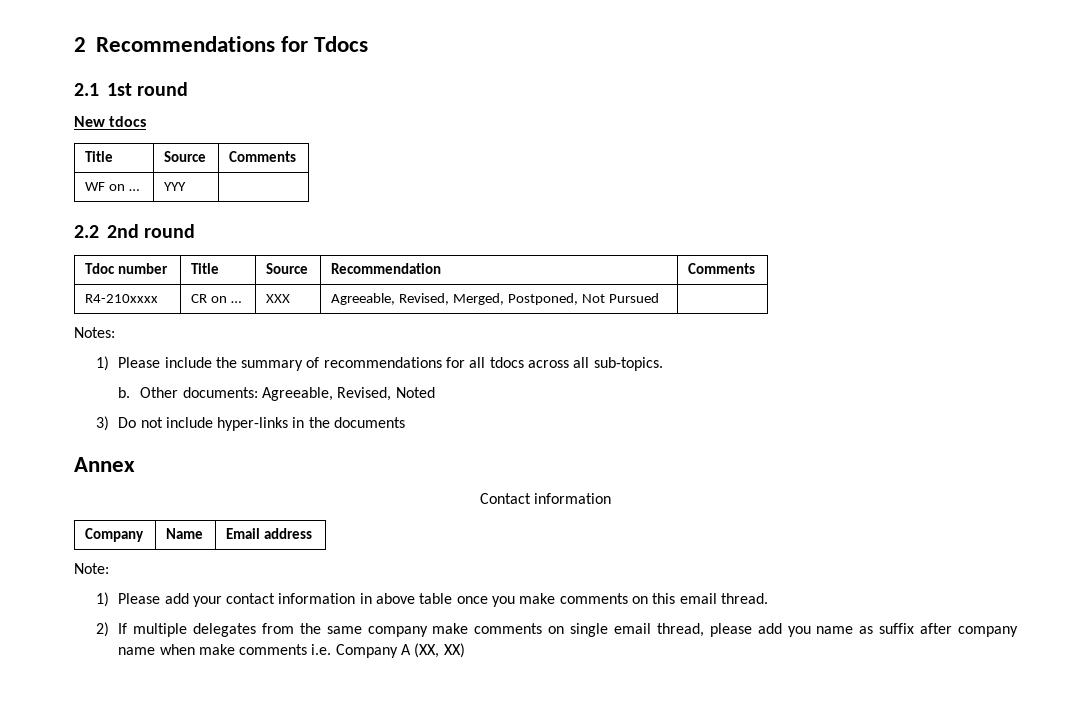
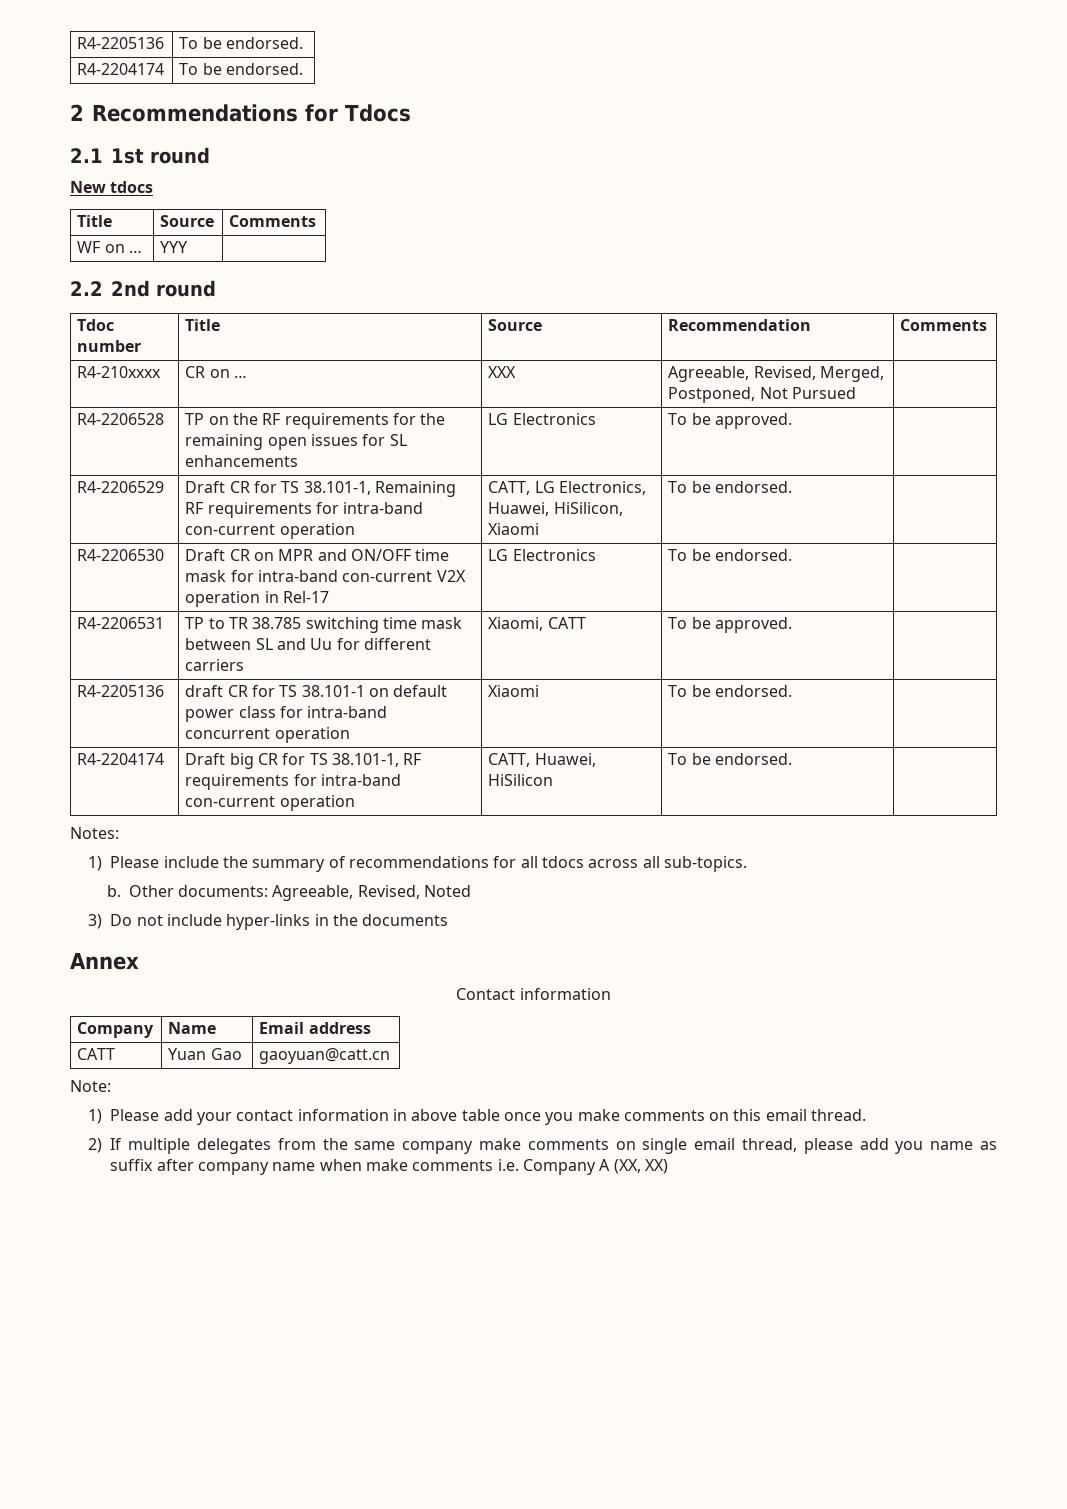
(74, 44) none -> [77,37,165,49] [179,37,304,49] [77,63,165,75] [179,63,304,75] R4-2205136 | To be endorsed. // R4-2204174 | To be endorsed. //
(659, 298) none -> [77,413,165,425] [185,413,446,429] [185,434,407,450] [185,455,299,467] [488,413,596,425] [668,413,793,429] [77,481,165,493] [185,481,457,497] [185,502,424,518] [185,523,355,539] [488,481,647,495] [488,502,623,516] [488,523,540,535] [668,481,793,493] [77,549,165,561] [185,549,450,561] [185,570,466,582] [185,591,330,607] [488,549,596,561] [668,549,793,561] [77,617,165,629] [185,617,463,633] [185,638,432,650] [185,659,245,671] [488,617,586,631] [668,617,793,633] [77,685,165,697] [185,685,448,697] [185,706,388,722] [185,727,350,743] [488,685,540,697] [668,685,793,697] [77,753,165,765] [185,753,422,769] [185,774,402,790] [185,795,355,811] [488,753,596,767] [488,774,554,786] [668,753,793,765] // R4-2206528 | TP on the RF requirements for the remaining open issues for SL enhancements | LG Electronics | To be approved. | // R4-2206529 | Draft CR for TS 38.101-1, Remaining RF requirements for intra-band con-current operation | CATT, LG Electronics, Huawei, HiSilicon, Xiaomi | To be endorsed. | // R4-2206530 | Draft CR on MPR and ON/OFF time mask for intra-band con-current V2X operation in Rel-17 | LG Electronics | To be endorsed. | // R4-2206531 | TP to TR 38.785 switching time mask between SL and Uu for different carriers | Xiaomi, CATT | To be approved. | // R4-2205136 | draft CR for TS 38.101-1 on default power class for intra-band concurrent operation | Xiaomi | To be endorsed. | // R4-2204174 | Draft big CR for TS 38.101-1, RF requirements for intra-band con-current operation | CATT, Huawei, HiSilicon | To be endorsed. |
(313, 533) none -> [77,1048,116,1060] [168,1048,242,1060] [259,1048,391,1064] // CATT | Yuan Gao | gaoyuan@catt.cn

